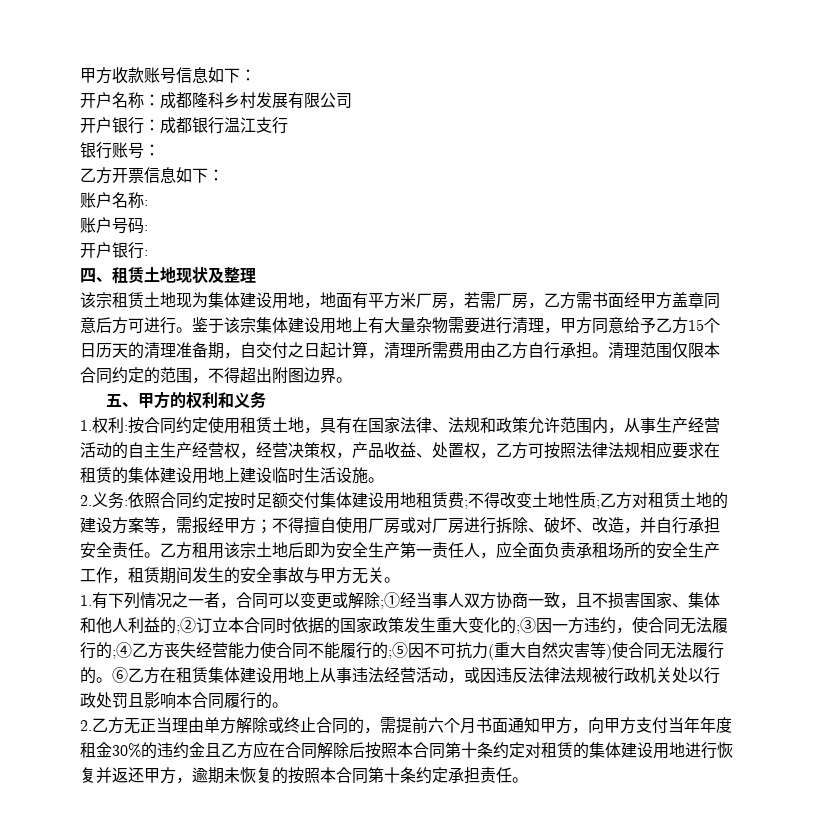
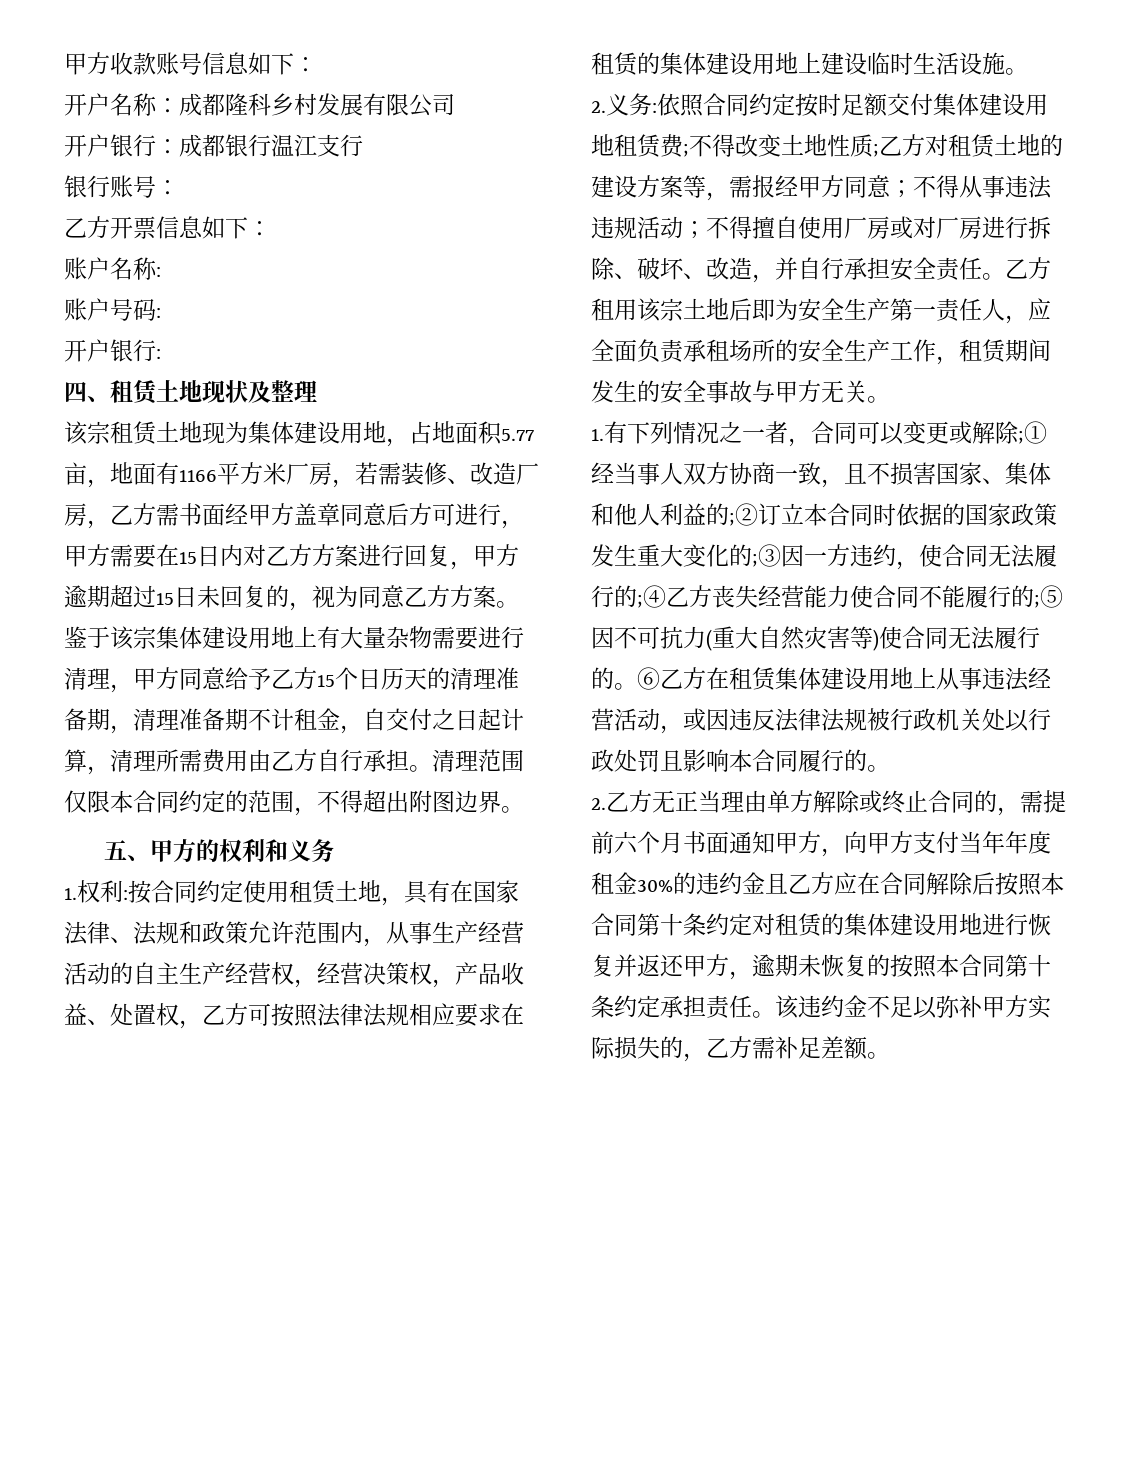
[320,292,368,309] 地面有 -> [409,421,534,445] [64,462,217,488] 占地面积5.77亩，地面有1166
(496, 300) none -> [401,462,516,485] 装修、改造
(176, 325) none -> [501,520,524,529] [64,544,519,570] [64,585,496,611] ，甲方需要在15日内对乙方方案进行回复，甲方逾期超过15日未回复的，视为同意乙方方案
(240, 355) none -> [133,708,363,734] 清理准备期不计租金，
(256, 525) none -> [844,175,1052,199] [591,216,683,239] 同意；不得从事违法违规活动
(528, 780) none -> [775,995,1051,1019] [591,1036,890,1062] 该违约金不足以弥补甲方实际损失的，乙方需补足差额。

